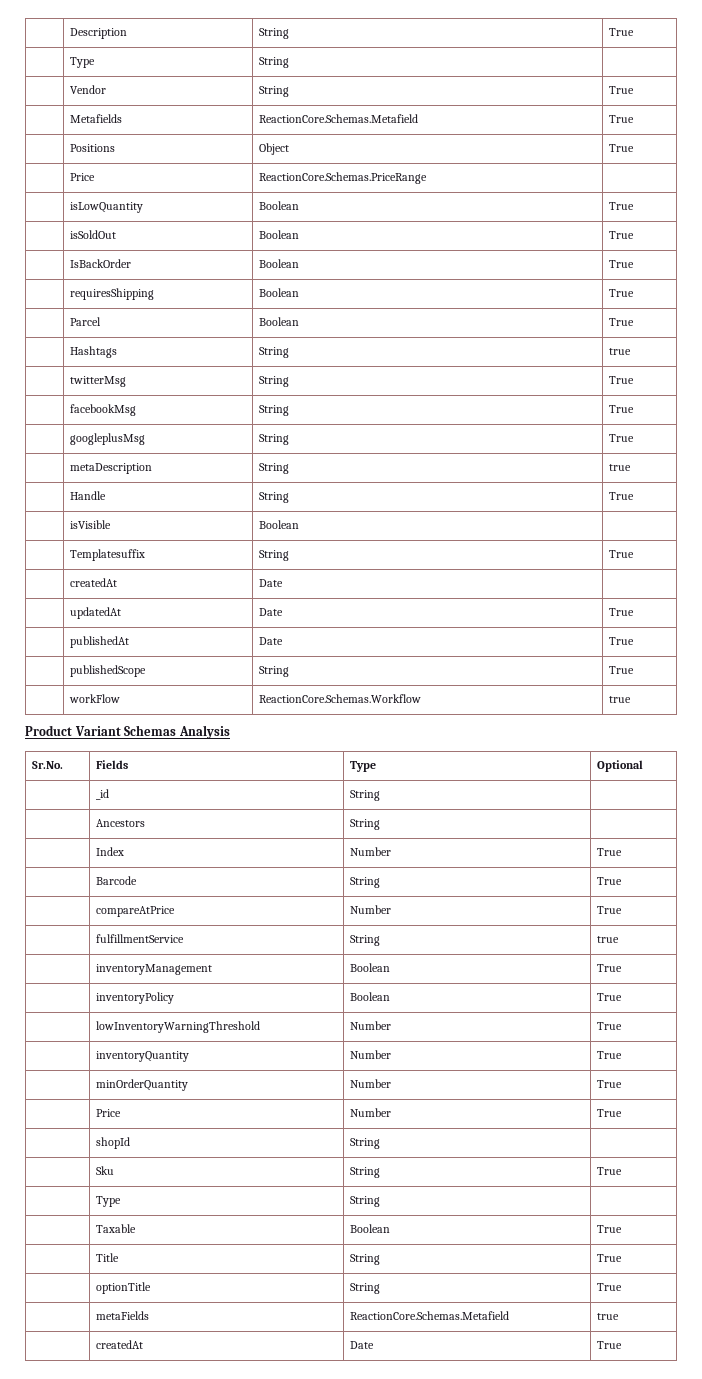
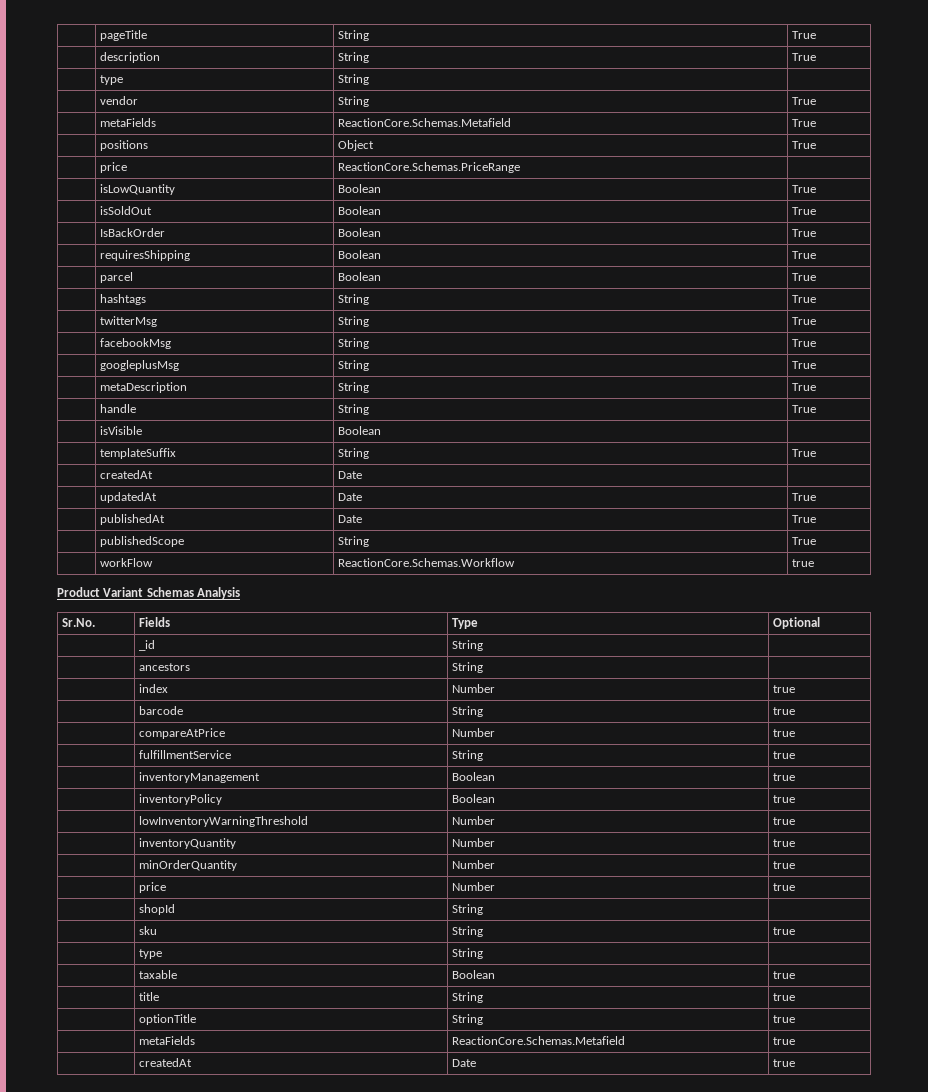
[69,28,127,39] [258,28,289,39] [608,28,634,36] [69,57,95,68] [258,57,289,68] [69,85,106,94] [258,86,289,97] [608,86,634,94] [69,114,122,123] | Description | String | True // | Type | String | // | Vendor | String | True // | Metafields -> [100,30,148,41] [338,30,370,41] [792,31,817,39] [100,52,161,63] [338,52,370,63] [792,53,817,61] [100,75,124,85] [338,74,370,85] [100,96,139,105] [338,96,370,107] [792,97,817,105] [100,118,157,127] | pageTitle | String | True // | description | String | True // | type | String | // | vendor | String | True // | metaFields
[69,144,115,152] Positions -> [100,140,149,151] positions
[69,173,95,181] Price -> [100,162,128,173] price
[69,317,101,326] [258,317,299,326] [608,318,634,326] [69,346,117,358] [258,347,289,358] [608,348,631,355] Parcel | Boolean | True // | Hashtags | String | true -> [100,272,134,283] [338,272,382,281] [792,273,817,281] [100,294,147,305] [338,294,370,305] [792,295,817,303] parcel | Boolean | True // | hashtags | String | True
[608,464,631,471] [69,491,106,500] true // | Handle -> [792,383,817,391] [100,404,137,413] True // | handle
[69,549,145,561] Templatesuffix -> [100,448,177,459] templateSuffix
[95,819,145,827] [349,819,380,830] [95,847,124,856] [349,847,391,856] [596,848,622,856] [95,876,137,885] [349,877,380,888] [596,877,622,885] Ancestors | String | // | Index | Number | True // | Barcode | String | True -> [139,663,191,671] [452,662,484,673] [139,684,169,693] [452,684,496,693] [773,685,796,693] [139,706,184,715] [452,706,484,717] [773,707,796,715] ancestors | String | // | index | Number | true // | barcode | String | true
[596,906,622,914] True -> [773,729,796,737] true
[596,964,622,972] True -> [773,773,796,781] true
[596,993,622,1001] True -> [773,795,796,803] true
[596,1022,622,1030] True -> [773,817,796,825] true
[596,1051,622,1059] True -> [773,839,796,847] true
[596,1080,622,1088] [95,1109,121,1117] [349,1108,391,1117] [596,1109,622,1117] True // | Price | Number | True -> [773,861,796,869] [139,882,167,893] [452,882,496,891] [773,883,796,891] true // | price | Number | true
[95,1166,114,1175] [349,1167,380,1178] [596,1167,622,1175] [95,1196,121,1207] [349,1196,380,1207] [95,1224,136,1233] [349,1224,390,1233] [596,1225,622,1233] [95,1253,119,1262] [349,1254,380,1265] [596,1254,622,1262] Sku | String | True // | Type | String | // | Taxable | Boolean | True // | Title | String | True -> [139,926,158,935] [452,926,484,937] [773,927,796,935] [139,949,163,959] [452,948,484,959] [139,970,178,979] [452,970,496,979] [773,971,796,979] [139,992,160,1001] [452,992,484,1003] [773,993,796,1001] sku | String | true // | type | String | // | taxable | Boolean | true // | title | String | true
[596,1283,622,1291] True -> [773,1015,796,1023] true
[596,1341,622,1349] True -> [773,1059,796,1067] true

